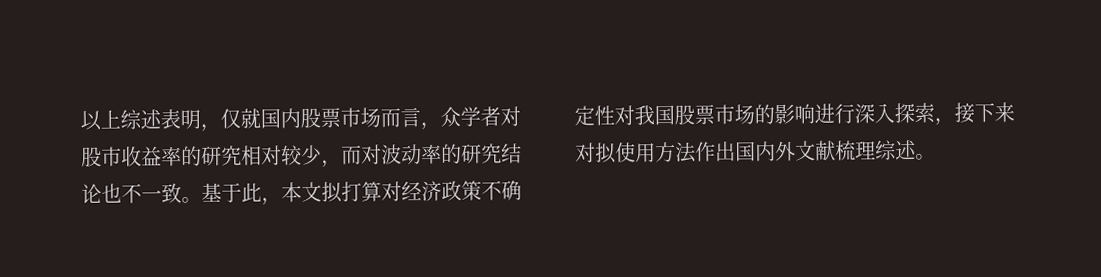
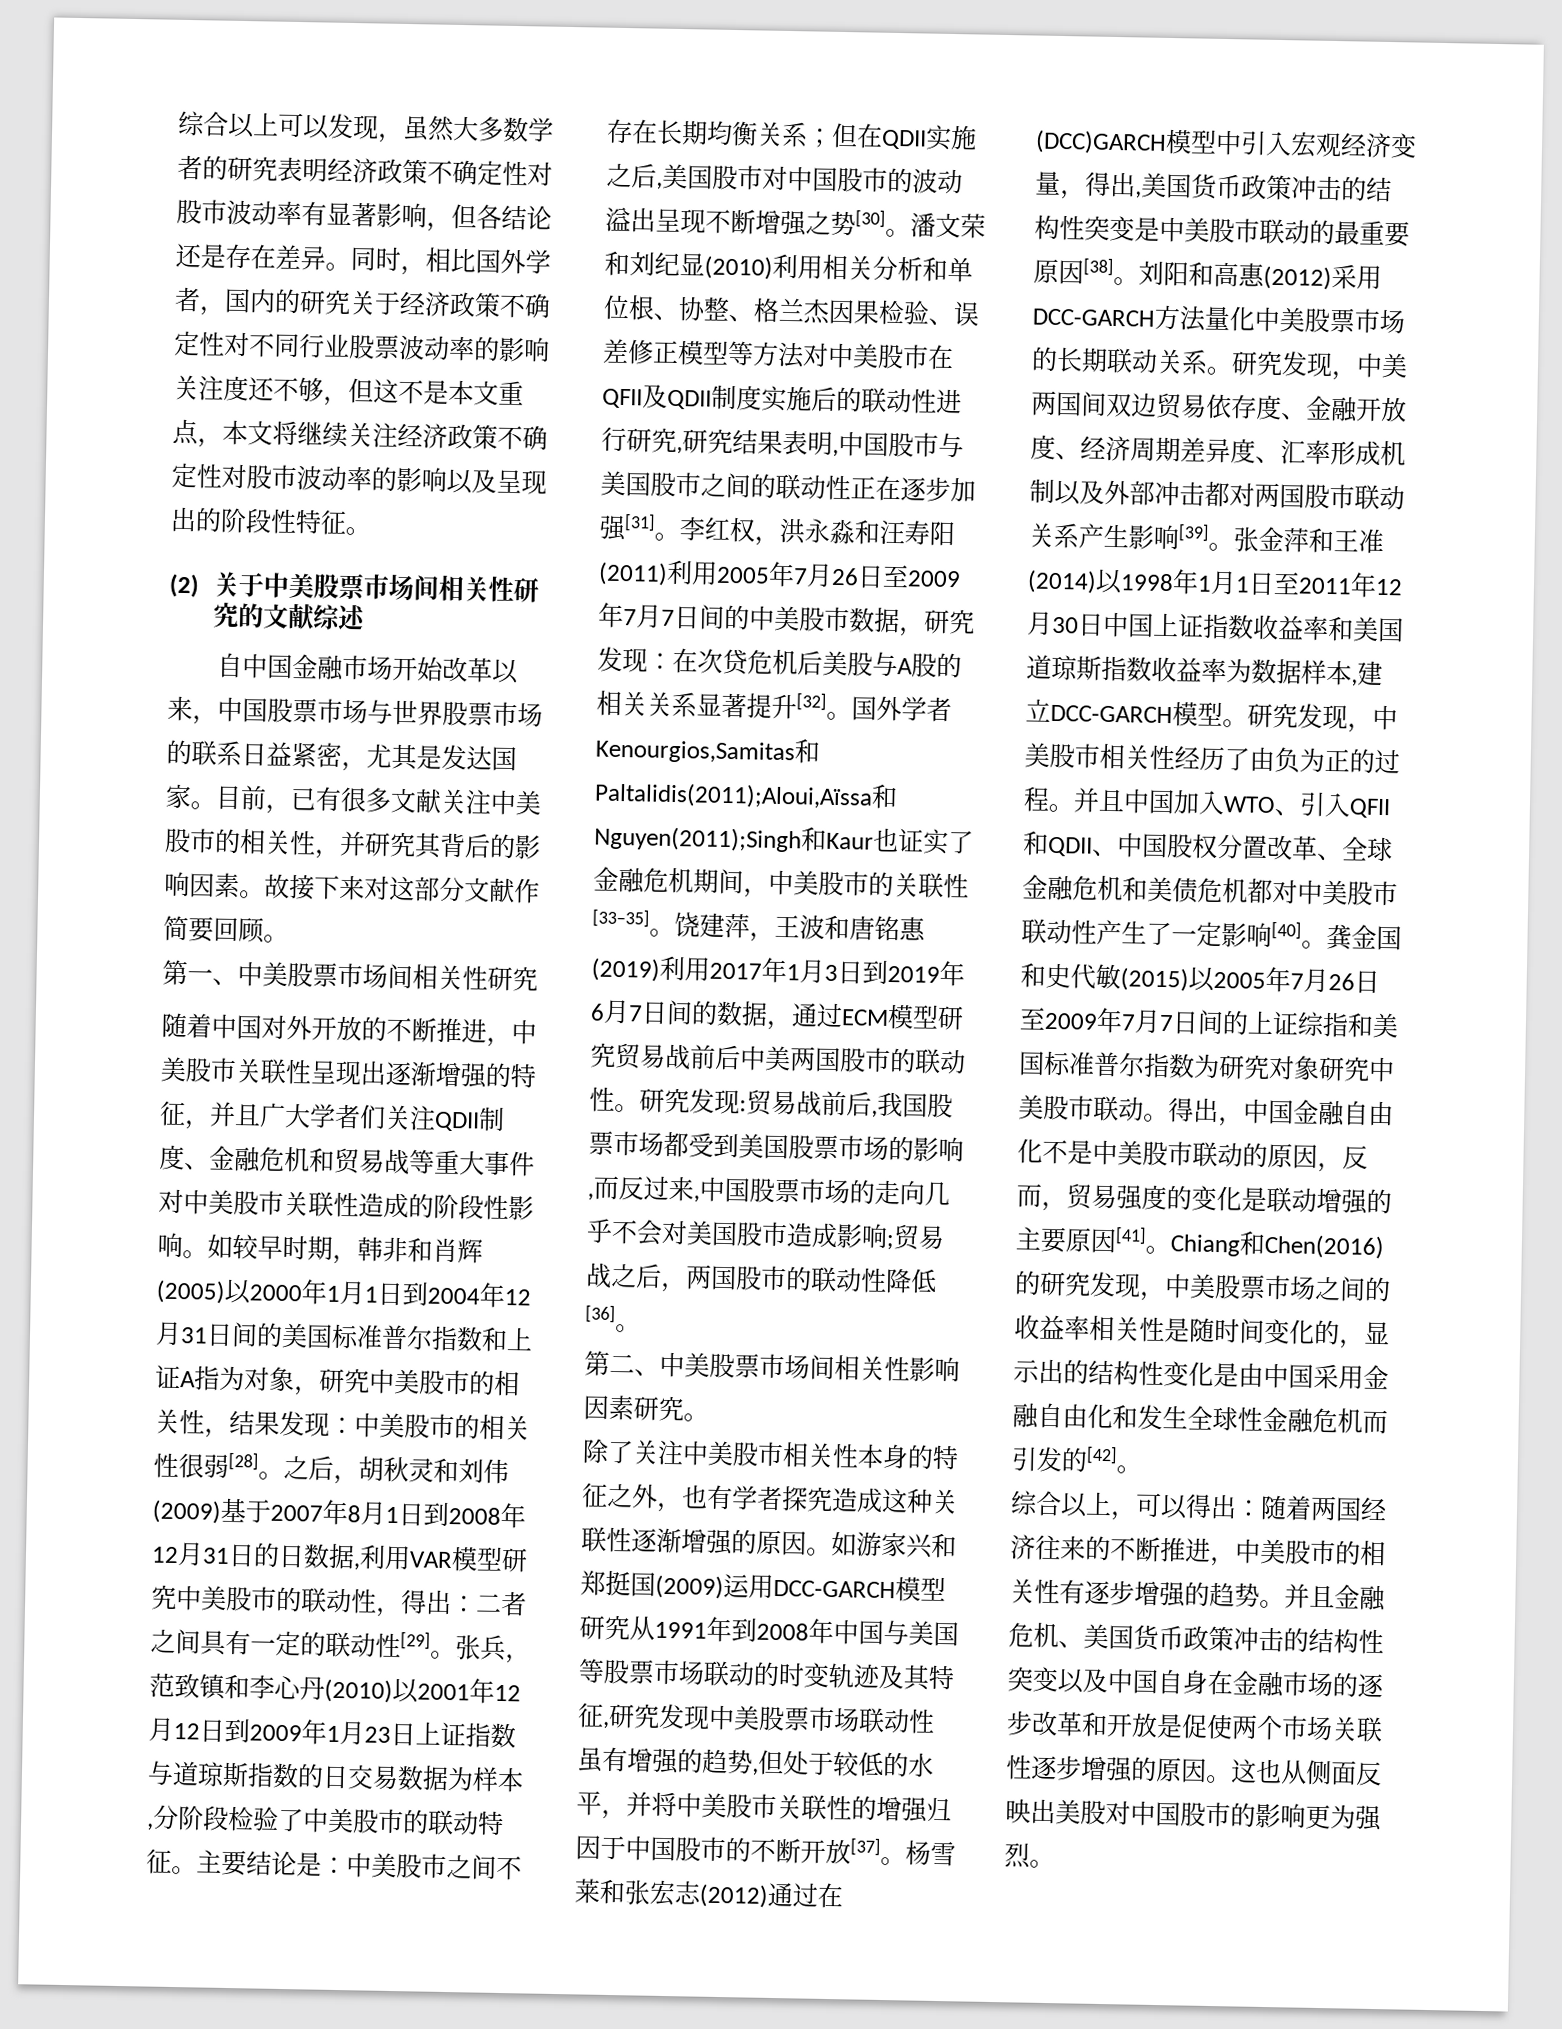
[80,106,521,132] [81,143,522,168] [81,180,522,206] [574,102,1015,126] [575,139,917,164] 以上综述表明，仅就国内股票市场而言，众学者对股市收益率的研究相对较少，而对波动率的研究结论也不一致。基于此，本文拟打算对经济政策不确定性对我国股票市场的影响进行深入探索，接下来对拟使用方法作出国内外文献梳理综述 -> [178,110,554,143] [177,154,553,187] [176,198,552,232] [175,243,551,276] [174,286,551,319] [173,330,550,363] [173,374,524,406] [172,418,548,451] [171,462,547,495] [170,506,371,536] [169,571,540,603] [212,602,367,631] [216,652,519,685] [167,695,543,728] [166,739,517,772] [165,783,542,816] [164,827,541,860] [164,871,540,904] [163,915,289,944] [162,959,538,992] [161,1012,537,1048] [160,1056,537,1089] [159,1100,505,1132] [159,1144,535,1177] [158,1188,534,1221] [157,1232,483,1265] [156,1278,531,1308] [155,1321,533,1353] [155,1364,520,1397] [154,1408,530,1441] [153,1451,259,1479] [258,1455,509,1485] [152,1497,526,1529] [151,1542,528,1573] [150,1584,527,1618] [150,1629,431,1659] [430,1634,531,1664] [149,1672,521,1704] [148,1717,516,1749] [147,1760,524,1793] [146,1804,504,1837] [146,1848,522,1881] [606,118,977,151] [606,163,963,195] [605,206,886,237] [885,212,986,239] [604,250,973,283] [603,294,980,327] [602,338,954,371] [602,384,962,415] [601,426,964,459] [600,470,976,503] [599,513,656,542] [654,516,956,547] [598,559,961,589] [598,602,975,637] [597,646,962,679] [596,690,827,720] [826,695,952,723] [595,738,821,765] [594,781,898,810] [594,825,974,856] [593,866,969,899] [592,908,650,928] [649,912,926,942] [591,955,966,987] [590,999,964,1031] [589,1042,966,1075] [589,1086,953,1119] [588,1130,964,1163] [587,1175,950,1207] [586,1218,945,1251] [585,1262,937,1294] [585,1304,616,1324] [615,1324,641,1333] [584,1350,960,1383] [583,1394,709,1422] [582,1438,959,1471] [581,1482,958,1515] [581,1526,957,1559] [580,1570,946,1602] [579,1614,959,1647] [578,1658,955,1691] [577,1702,935,1734] [577,1746,934,1778] [576,1790,952,1823] [575,1835,881,1865] [880,1840,956,1867] [574,1878,844,1909] [1035,128,1417,159] [1035,170,1392,203] [1034,214,1410,248] [1033,257,1114,285] [1113,260,1382,290] [1032,304,1406,335] [1031,346,1408,381] [1031,390,1407,423] [1030,434,1406,467] [1029,478,1405,511] [1028,522,1210,551] [1208,526,1384,554] [1027,568,1403,598] [1026,611,1404,643] [1026,654,1383,687] [1025,698,1398,733] [1024,742,1400,775] [1023,786,1391,819] [1022,830,1393,862] [1022,874,1398,907] [1021,918,1302,948] [1301,923,1402,951] [1020,962,1380,994] [1019,1007,1399,1039] [1018,1050,1395,1083] [1018,1094,1394,1127] [1017,1138,1368,1173] [1016,1183,1392,1215] [1015,1226,1147,1254] [1145,1230,1385,1260] [1014,1270,1391,1303] [1014,1314,1390,1349] [1013,1358,1389,1390] [1012,1402,1388,1435] [1011,1445,1118,1473] [1116,1465,1142,1474] [1010,1490,1387,1522] [1010,1534,1386,1567] [1009,1578,1386,1612] [1008,1622,1384,1655] [1007,1666,1385,1699] [1006,1710,1383,1743] [1006,1754,1382,1787] [1005,1798,1382,1832] [1004,1842,1031,1869] 综合以上可以发现，虽然大多数学者的研究表明经济政策不确定性对股市波动率有显著影响，但各结论还是存在差异。同时，相比国外学者，国内的研究关于经济政策不确定性对不同行业股票波动率的影响关注度还不够，但这不是本文重点，本文将继续关注经济政策不确定性对股市波动率的影响以及呈现出的阶段性特征。 // (2)关于中美股票市场间相关性研究的文献综述 // 自中国金融市场开始改革以来，中国股票市场与世界股票市场的联系日益紧密，尤其是发达国家。目前，已有很多文献关注中美股市的相关性，并研究其背后的影响因素。故接下来对这部分文献作简要回顾。 // 第一、中美股票市场间相关性研究 // 随着中国对外开放的不断推进，中美股市关联性呈现出逐渐增强的特征，并且广大学者们关注QDII制度、金融危机和贸易战等重大事件对中美股市关联性造成的阶段性影响。如较早时期，韩非和肖辉(2005)以2000年1月1日到2004年12月31日间的美国标准普尔指数和上证A指为对象，研究中美股市的相关性，结果发现：中美股市的相关性很弱[28]。之后，胡秋灵和刘伟(2009)基于2007年8月1日到2008年12月31日的日数据,利用VAR模型研究中美股市的联动性，得出：二者之间具有一定的联动性[29]。张兵，范致镇和李心丹(2010)以2001年12月12日到2009年1月23日上证指数与道琼斯指数的日交易数据为样本,分阶段检验了中美股市的联动特征。主要结论是：中美股市之间不存在长期均衡关系；但在QDII实施之后,美国股市对中国股市的波动溢出呈现不断增强之势[30]。潘文荣和刘纪显(2010)利用相关分析和单位根、协整、格兰杰因果检验、误差修正模型等方法对中美股市在QFII及QDII制度实施后的联动性进行研究,研究结果表明,中国股市与美国股市之间的联动性正在逐步加强[31]。李红权，洪永淼和汪寿阳(2011)利用2005年7月26日至2009年7月7日间的中美股市数据，研究发现：在次贷危机后美股与A股的相关关系显著提升[32]。国外学者Kenourgios,Samitas和Paltalidis(2011);Aloui,Aïssa和Nguyen(2011);Singh和Kaur也证实了金融危机期间，中美股市的关联性[33–35]。饶建萍，王波和唐铭惠(2019)利用2017年1月3日到2019年6月7日间的数据，通过ECM模型研究贸易战前后中美两国股市的联动性。研究发现:贸易战前后,我国股票市场都受到美国股票市场的影响,而反过来,中国股票市场的走向几乎不会对美国股市造成影响;贸易战之后，两国股市的联动性降低[36]。 // 第二、中美股票市场间相关性影响因素研究。 // 除了关注中美股市相关性本身的特征之外，也有学者探究造成这种关联性逐渐增强的原因。如游家兴和郑挺国(2009)运用DCC-GARCH模型研究从1991年到2008年中国与美国等股票市场联动的时变轨迹及其特征,研究发现中美股票市场联动性虽有增强的趋势,但处于较低的水平，并将中美股市关联性的增强归因于中国股市的不断开放[37]。杨雪莱和张宏志(2012)通过在(DCC)GARCH模型中引入宏观经济变量，得出,美国货币政策冲击的结构性突变是中美股市联动的最重要原因[38]。刘阳和高惠(2012)采用DCC-GARCH方法量化中美股票市场的长期联动关系。研究发现，中美两国间双边贸易依存度、金融开放度、经济周期差异度、汇率形成机制以及外部冲击都对两国股市联动关系产生影响[39]。张金萍和王准(2014)以1998年1月1日至2011年12月30日中国上证指数收益率和美国道琼斯指数收益率为数据样本,建立DCC-GARCH模型。研究发现，中美股市相关性经历了由负为正的过程。并且中国加入WTO、引入QFII和QDII、中国股权分置改革、全球金融危机和美债危机都对中美股市联动性产生了一定影响[40]。龚金国和史代敏(2015)以2005年7月26日至2009年7月7日间的上证综指和美国标准普尔指数为研究对象研究中美股市联动。得出，中国金融自由化不是中美股市联动的原因，反而，贸易强度的变化是联动增强的主要原因[41]。Chiang和Chen(2016)的研究发现，中美股票市场之间的收益率相关性是随时间变化的，显示出的结构性变化是由中国采用金融自由化和发生全球性金融危机而引发的[42]。 // 综合以上，可以得出：随着两国经济往来的不断推进，中美股市的相关性有逐步增强的趋势。并且金融危机、美国货币政策冲击的结构性突变以及中国自身在金融市场的逐步改革和开放是促使两个市场关联性逐步增强的原因。这也从侧面反映出美股对中国股市的影响更为强烈

